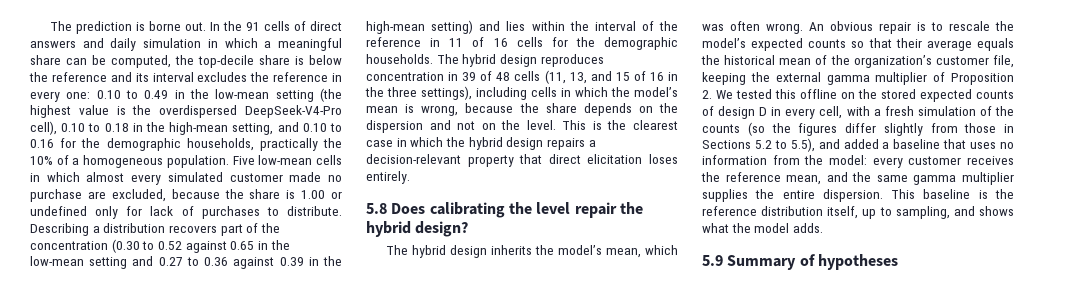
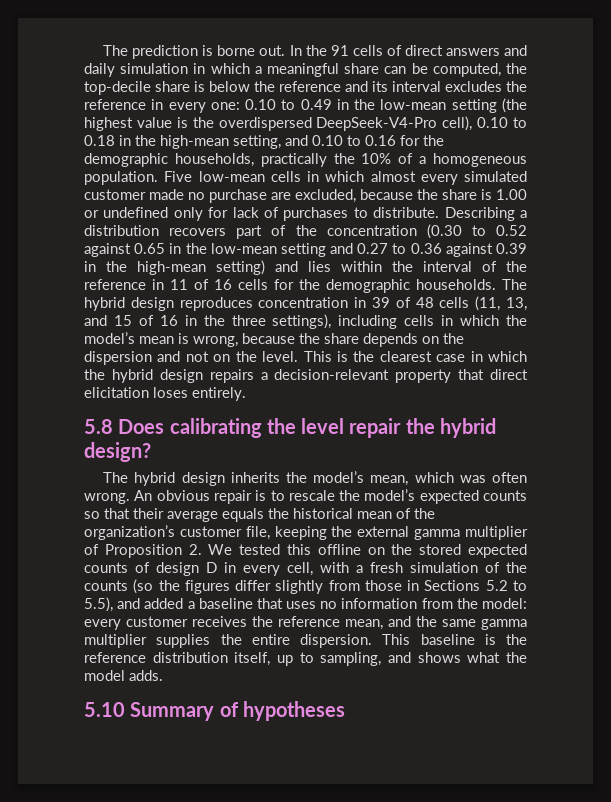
[702,255,723,266] 5.9 -> [84,702,125,717] 5.10

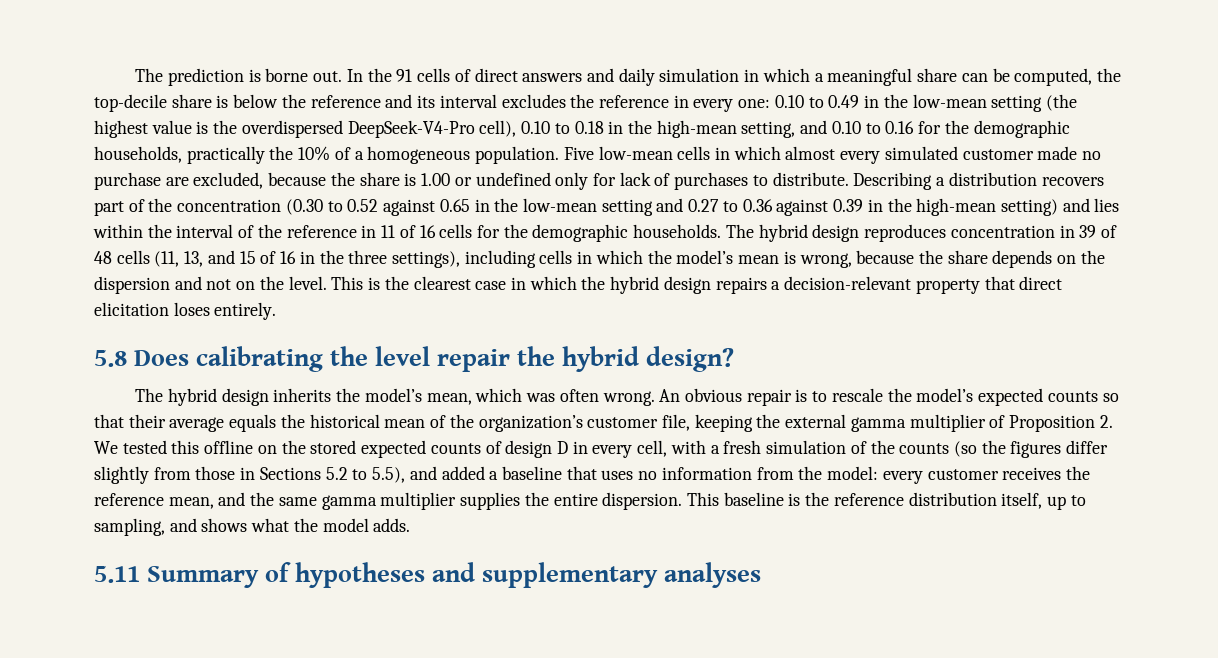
[84,702,125,717] 5.10 -> [94,566,140,583] 5.11
(345, 711) none -> [432,562,762,588] and supplementary analyses

